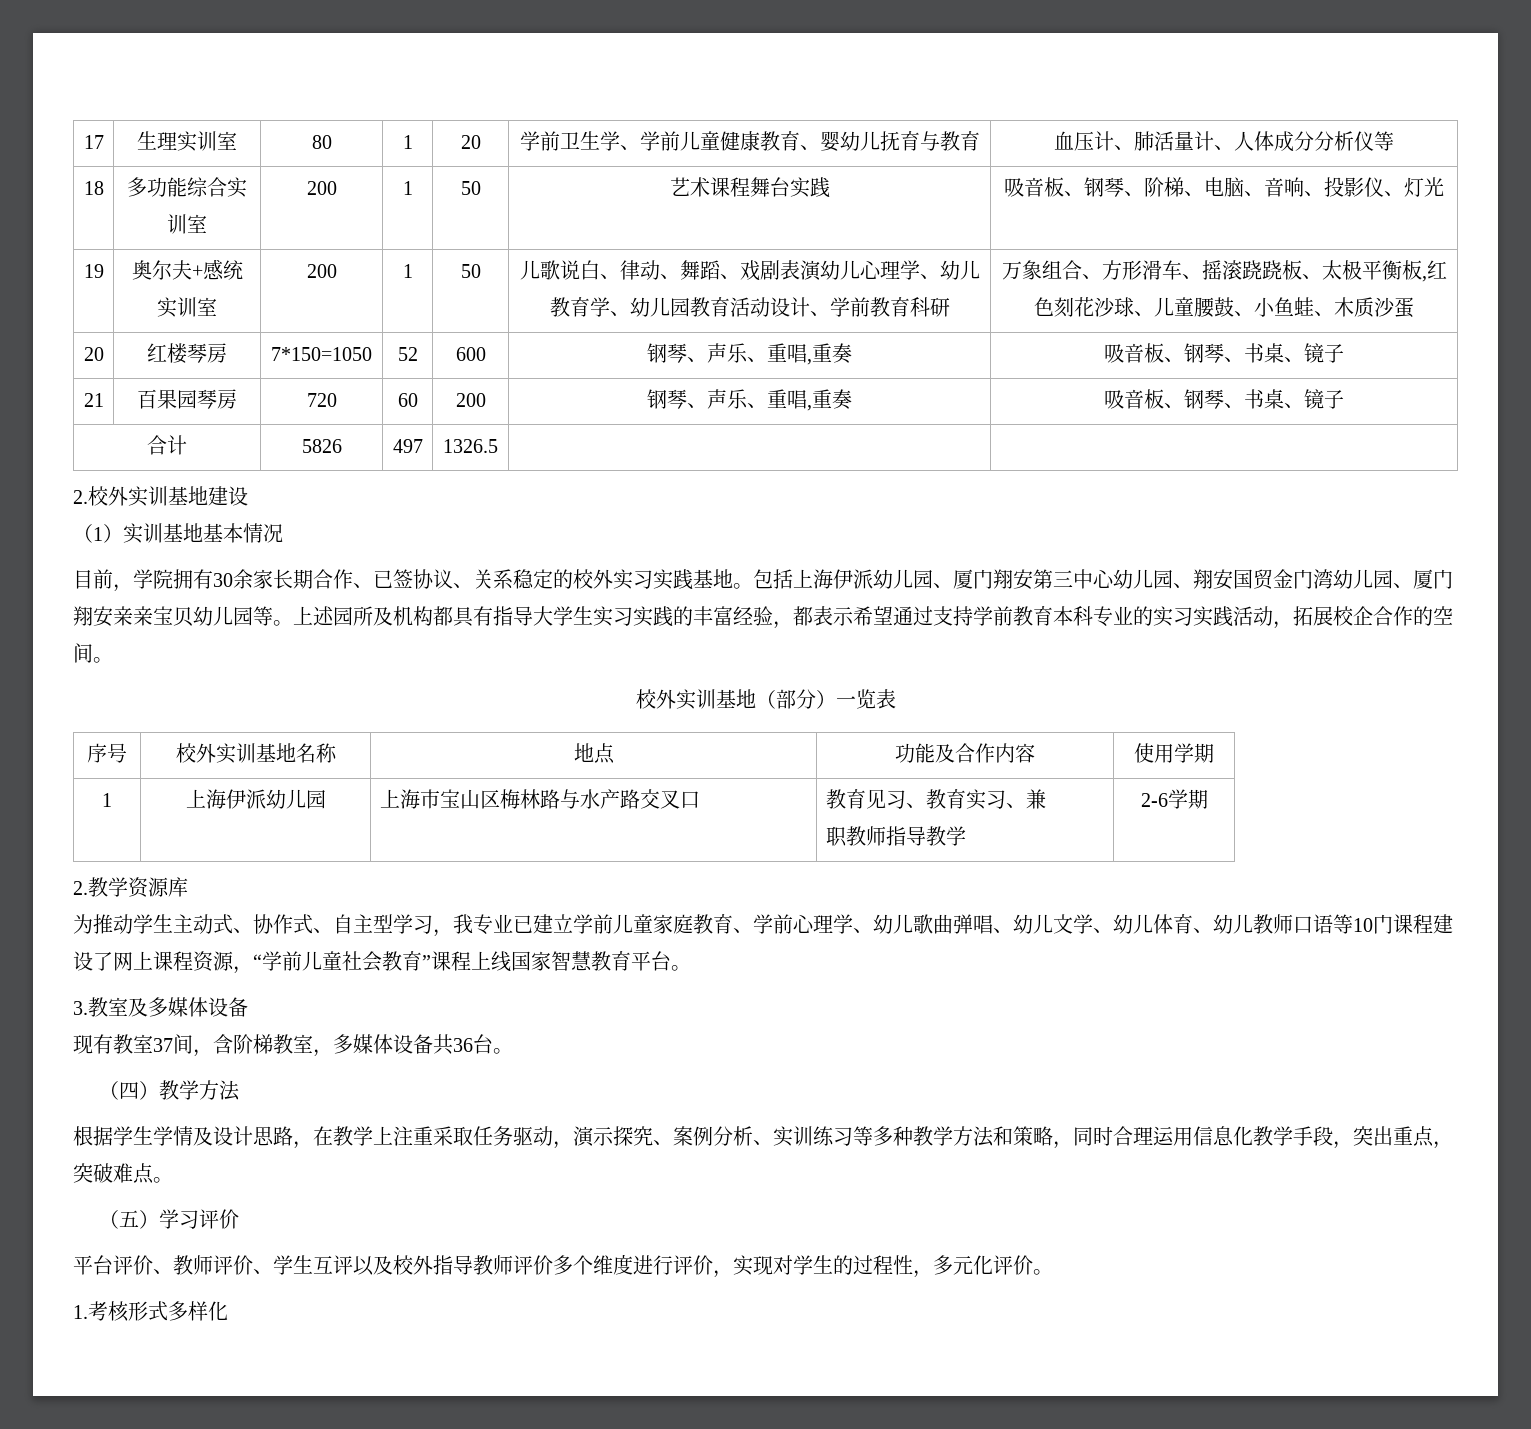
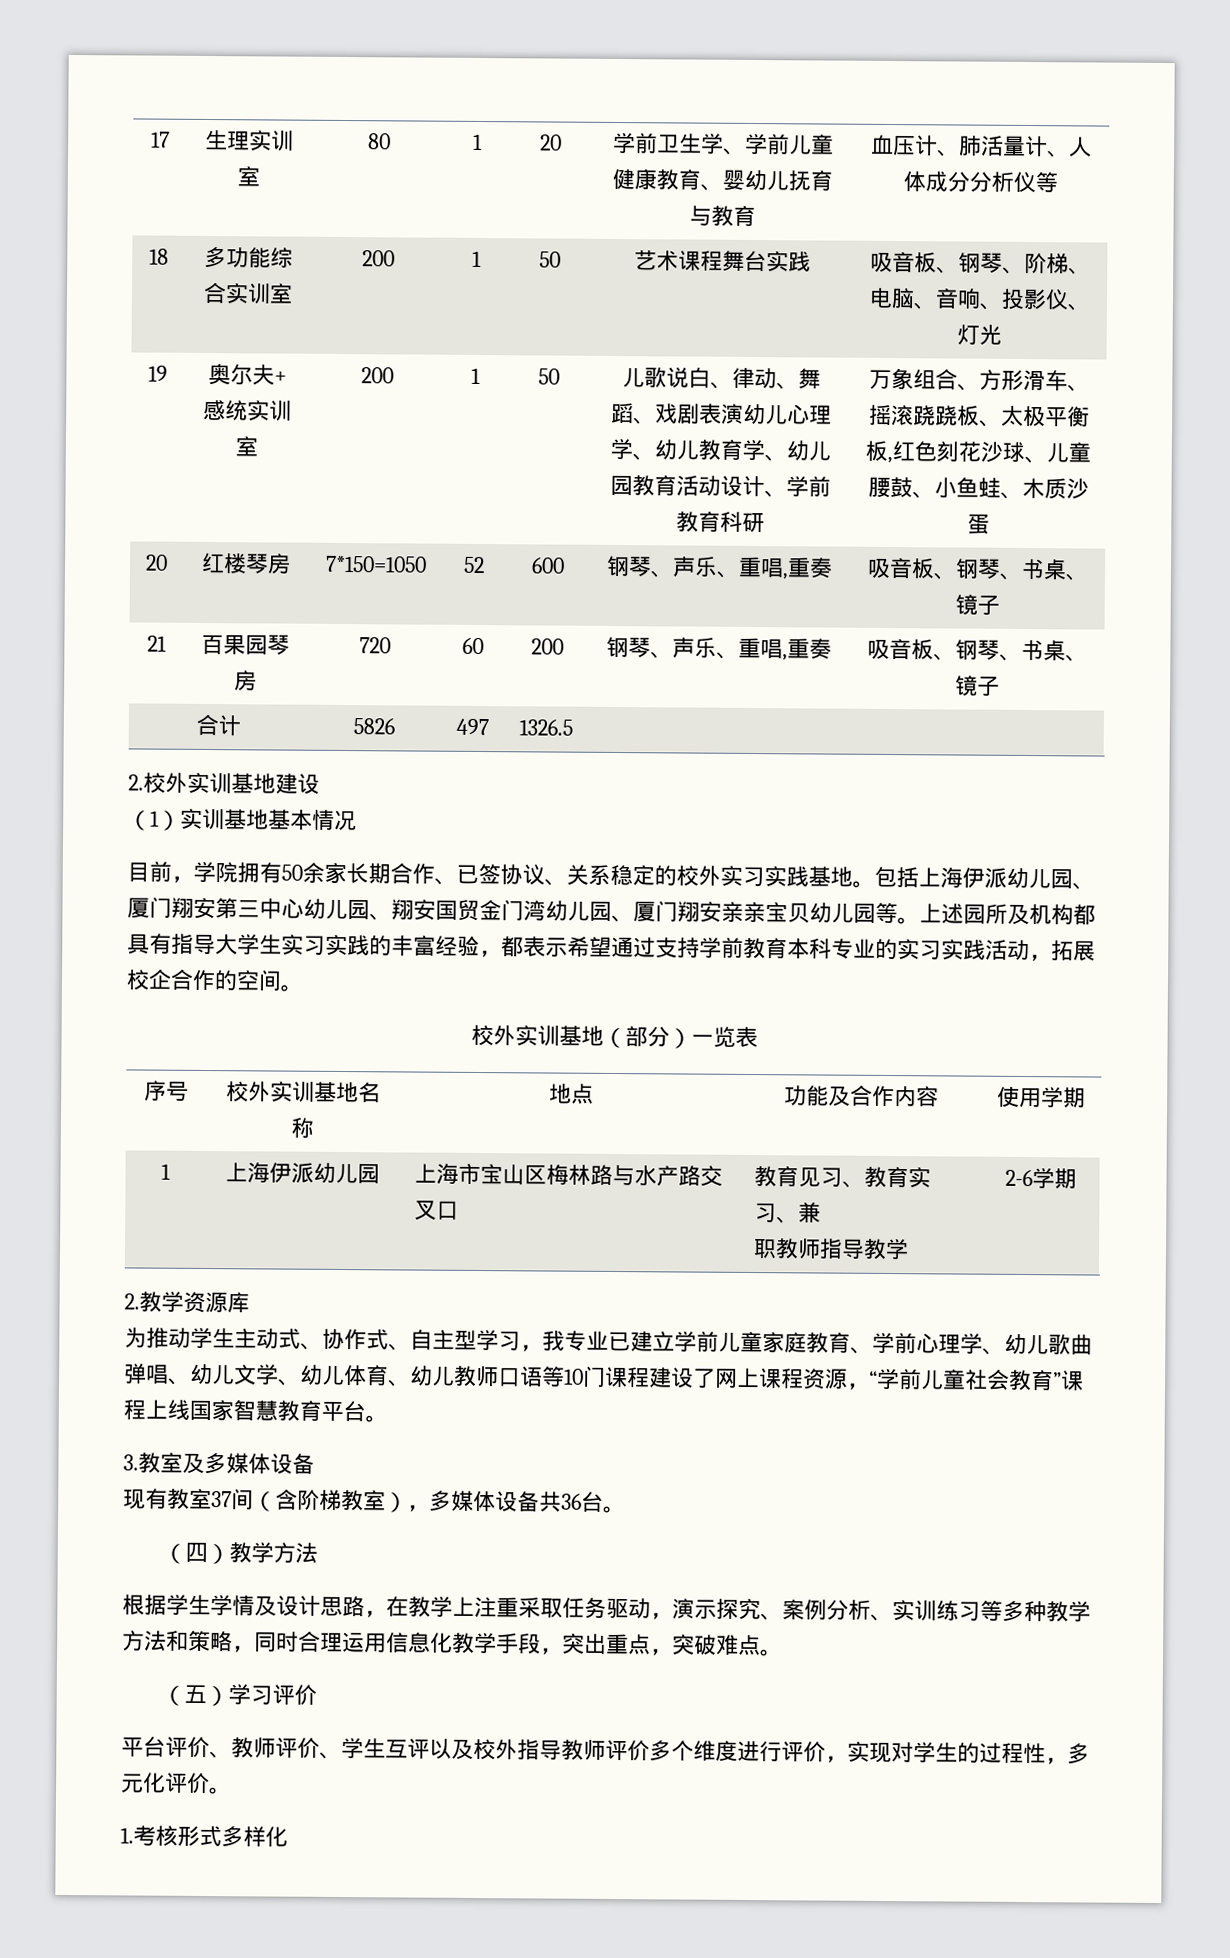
[213,573,233,587] 30 -> [281,864,303,881] 50
[193,1049,213,1057] ， -> [253,1491,276,1512] （
(313, 1043) none -> [385,1492,408,1513] ）

